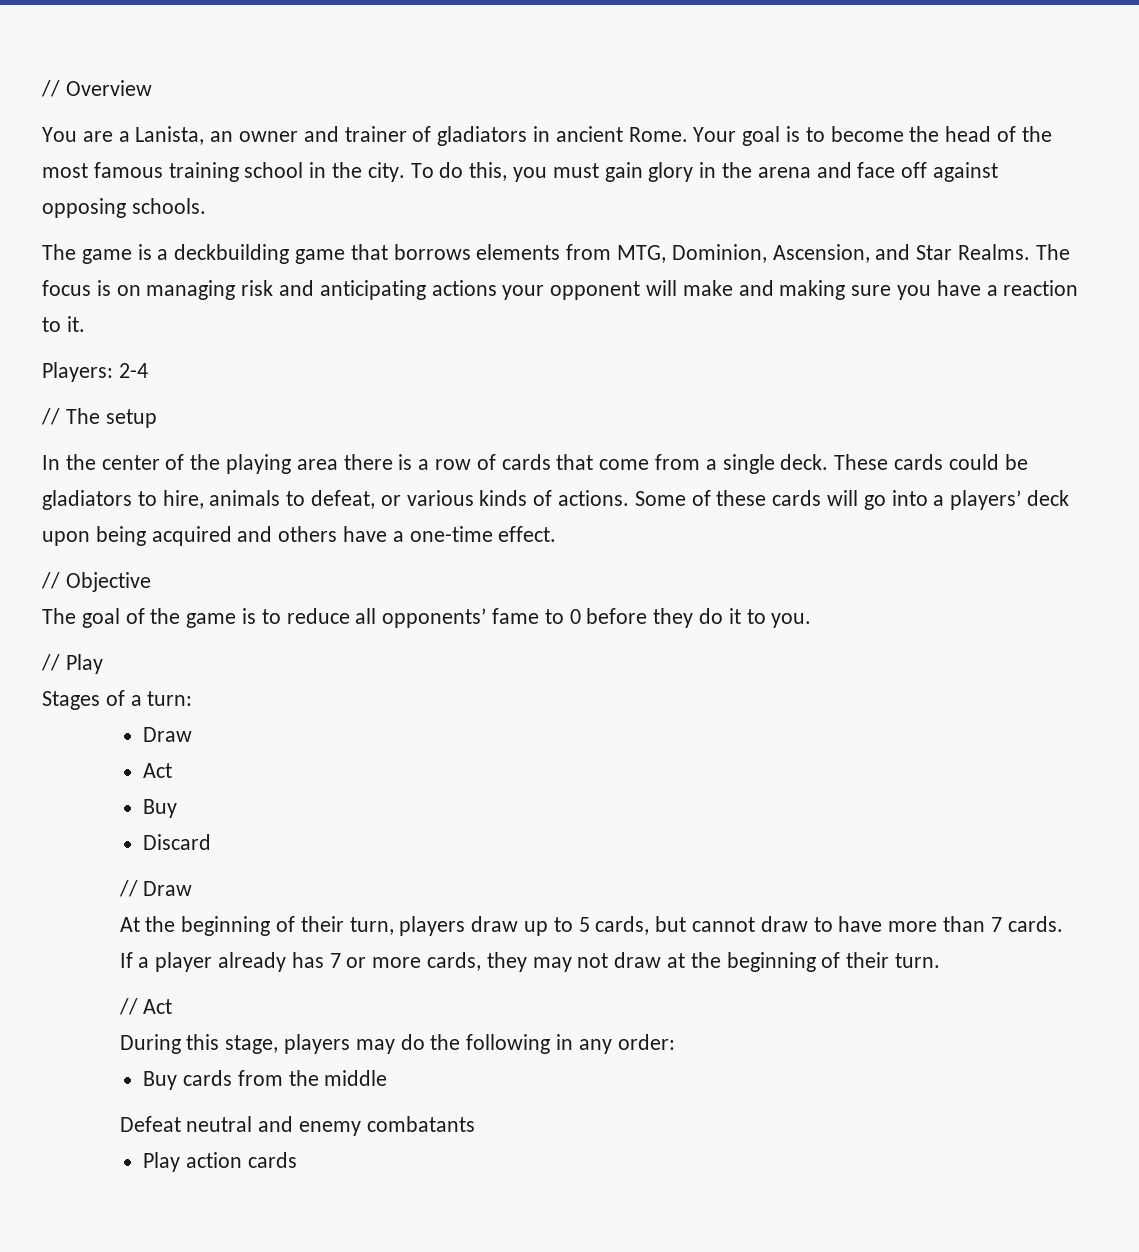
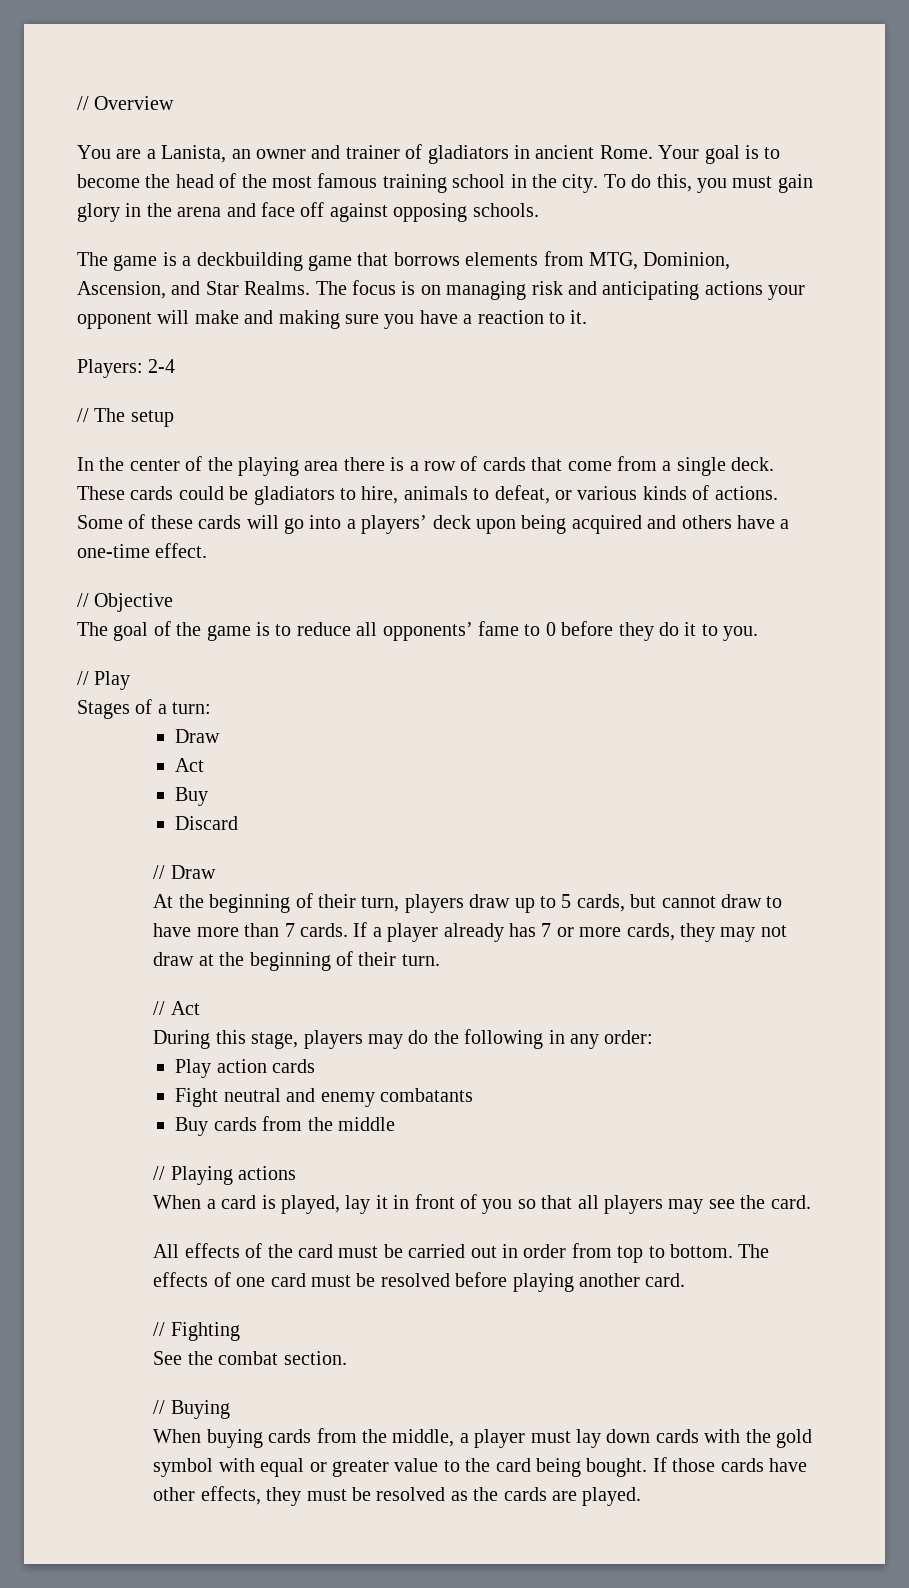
(675, 1042) none -> [175,1059,316,1078] [175,1088,473,1107] // Play action cards // Fight neutral and enemy combatants
[119,1116,475,1136] [143,1152,297,1172] Defeat neutral and enemy combatants // Play action cards -> [153,1166,297,1185] [153,1194,811,1214] [153,1243,770,1263] [153,1272,686,1292] [153,1322,240,1341] [153,1351,347,1365] [153,1400,230,1419] [153,1428,812,1448] [153,1457,807,1477] [153,1486,642,1506] // Playing actions // When a card is played, lay it in front of you so that all players may see the card. // All effects of the card must be carried out in order from top to bottom. The effects of one card must be resolved before playing another card. // // Fighting // See the combat section. // // Buying // When buying cards from the middle, a player must lay down cards with the gold symbol with equal or greater value to the card being bought. If those cards have other effects, they must be resolved as the cards are played.

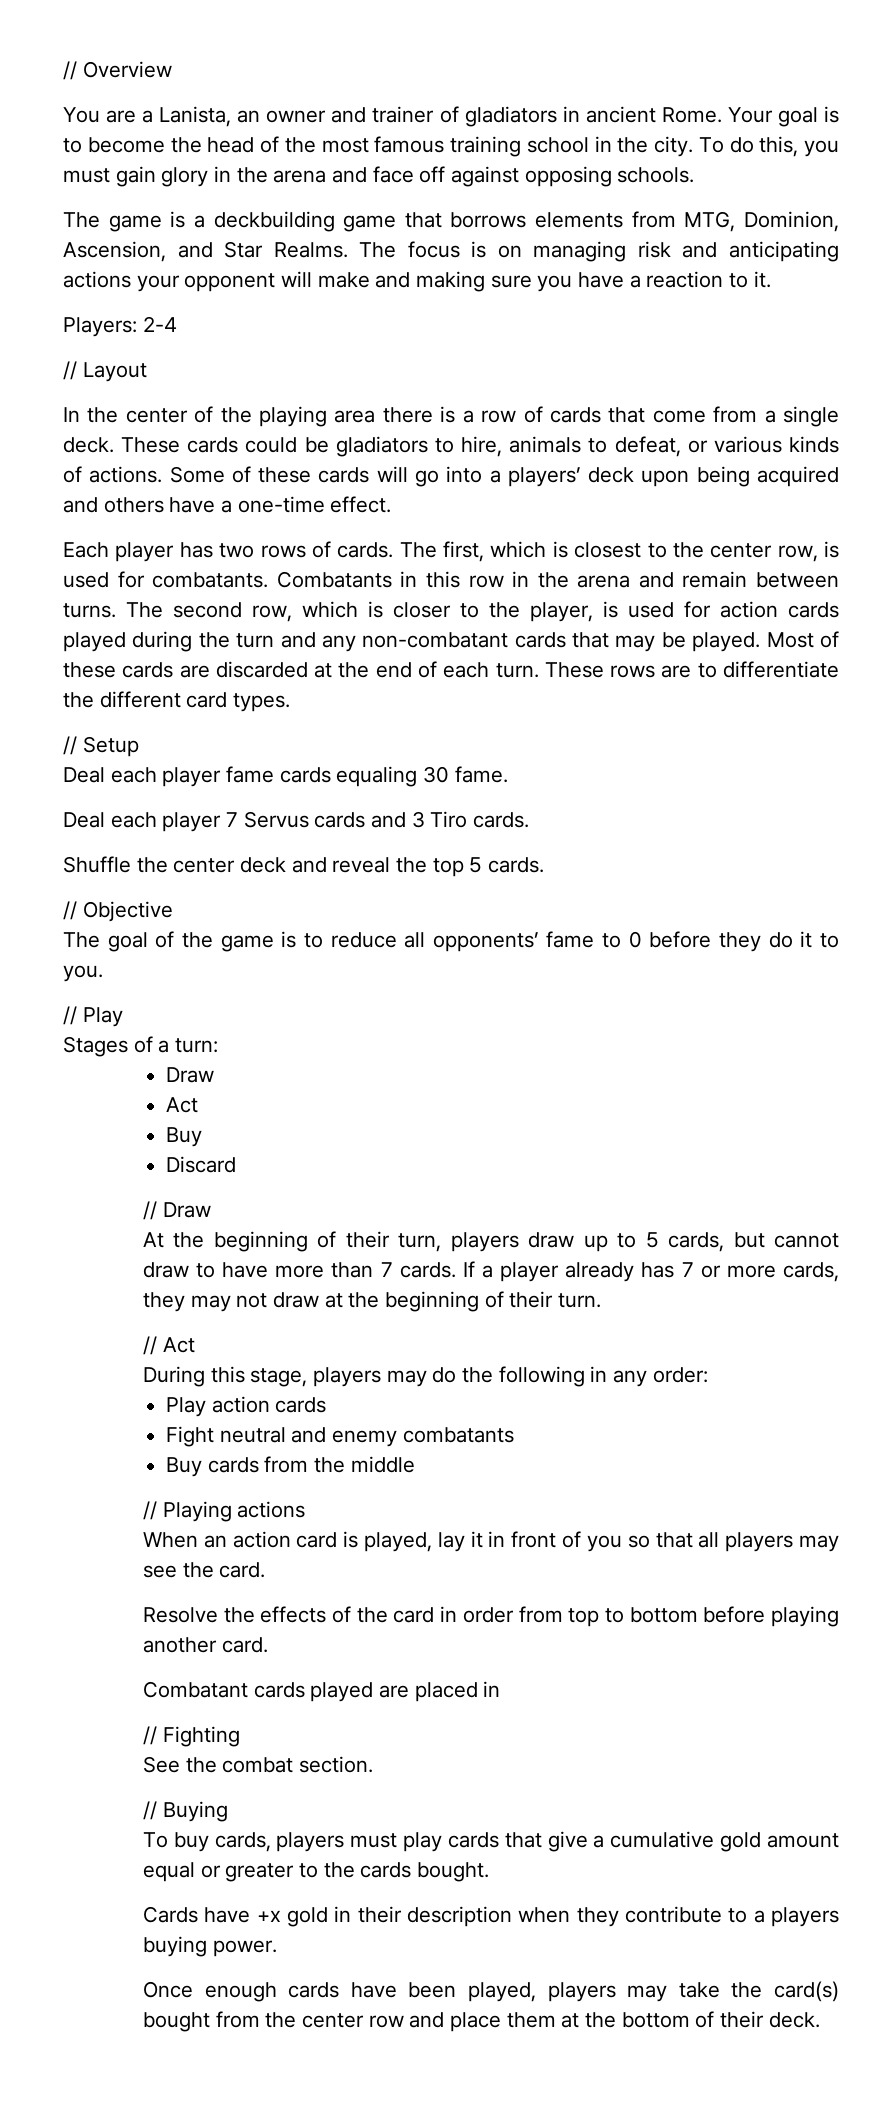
[94,408,174,427] The setup -> [82,362,147,382] Layout
(208, 550) none -> [63,541,839,562] [63,571,839,588] [63,601,839,622] [63,631,839,652] [63,661,840,678] [63,691,291,712] [63,736,139,757] [63,766,508,787] [63,811,530,832] [63,856,545,877] // Each player has two rows of cards. The first, which is closest to the center row, is used for combatants. Combatants in this row in the arena and remain between turns. The second row, which is closer to the player, is used for action cards played during the turn and any non-combatant cards that may be played. Most of these cards are discarded at the end of each turn. These rows are to differentiate the different card types. // // Setup // Deal each player fame cards equaling 30 fame. // Deal each player 7 Servus cards and 3 Tiro cards. // Shuffle the center deck and reveal the top 5 cards.
[206,1199,216,1209] a -> [203,1531,291,1548] an action
[153,1244,180,1258] All -> [142,1607,255,1623] Resolve the
[338,1244,497,1258] must be carried out -> (435, 1615) none
[669,1244,770,1258] [153,1272,686,1292] bottom. The effects of one card must be resolved before playing another card. -> [629,1606,839,1627] [142,1637,268,1653] [142,1681,501,1702] bottom before playing another card. // Combatant cards played are placed in
[153,1428,812,1448] [153,1458,255,1477] When buying cards from the middle, a player must lay down cards with the gold symbol with -> [142,1831,839,1852] To buy cards, players must play cards that give a cumulative gold amount
[394,1458,581,1477] value to the card being -> [298,1862,412,1878] to the cards
[652,1457,807,1472] [153,1486,642,1506] If those cards have other effects, they must be resolved as the cards are played. -> [142,1906,839,1927] [142,1936,277,1957] [142,1981,840,2002] [142,2011,820,2032] // Cards have +x gold in their description when they contribute to a players buying power. // Once enough cards have been played, players may take the card(s) bought from the center row and place them at the bottom of their deck.

